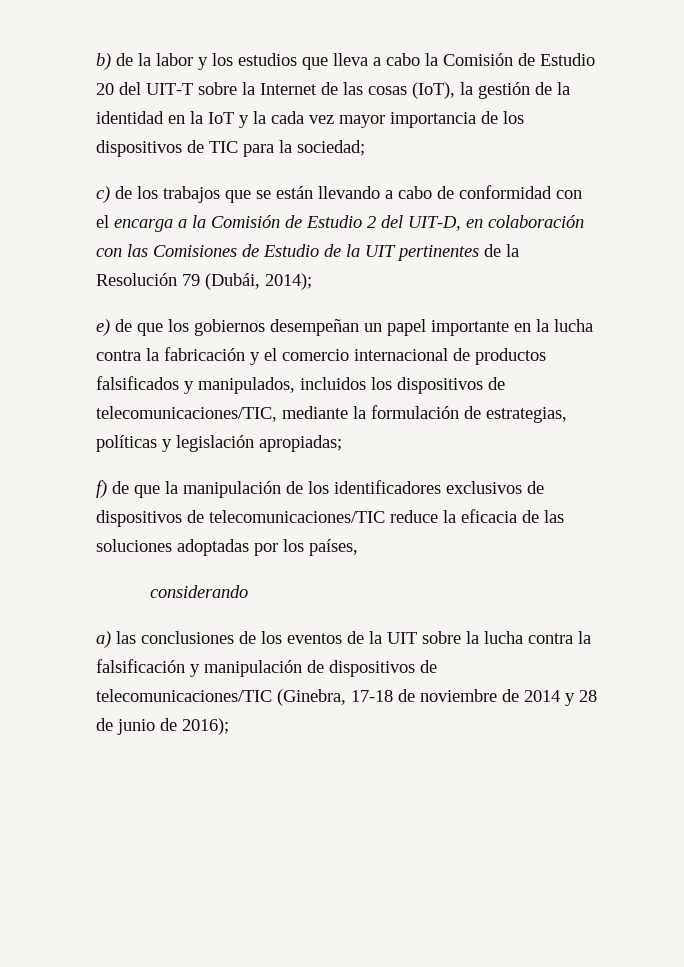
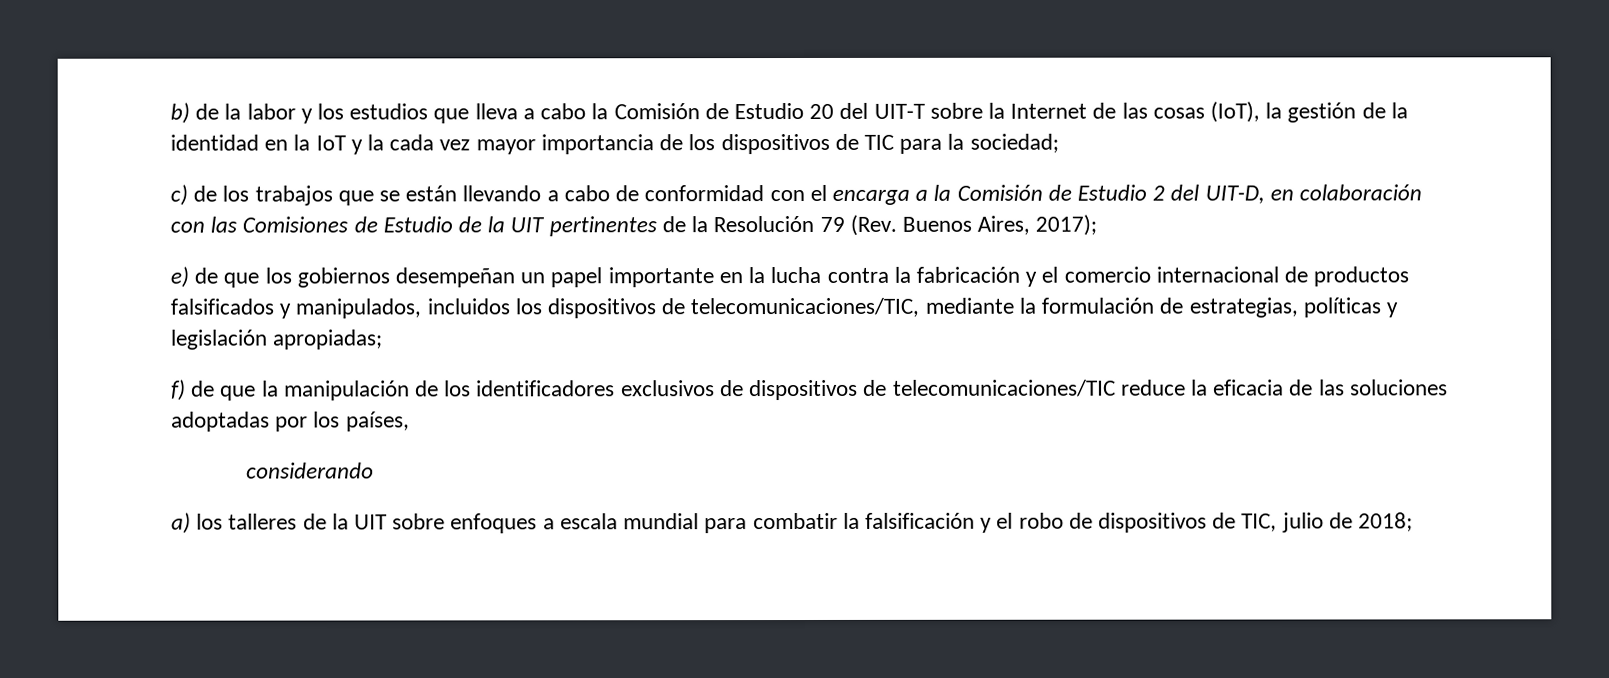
[205,273,312,290] (Dubái, 2014); -> [849,214,1098,236] (Rev. Buenos Aires, 2017);
[116,631,573,644] las conclusiones de los eventos de la UIT sobre la lucha contra -> [196,512,838,534] los talleres de la UIT sobre enfoques a escala mundial para combatir
[204,660,437,677] [96,689,597,706] [96,718,229,735] manipulación de dispositivos de telecomunicaciones/TIC (Ginebra, 17-18 de noviembre de 2014 y 28 de junio de 2016); -> [996,512,1414,533] el robo de dispositivos de TIC, julio de 2018;

